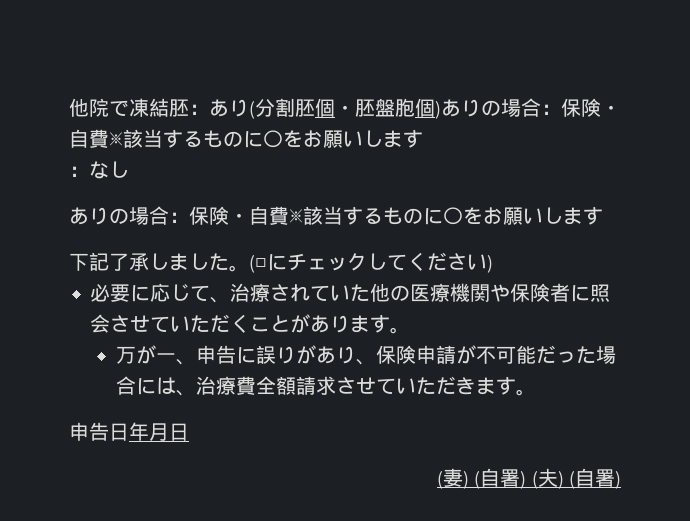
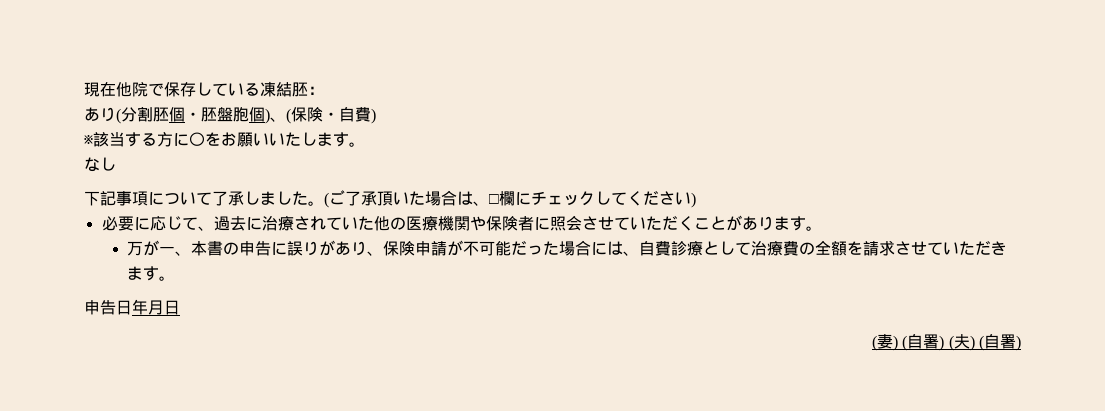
[69,98,129,117] 他院で -> [84,82,260,97] 現在他院で保存している
(209, 109) none -> (324, 90) //
[441,98,621,117] [69,129,423,148] [69,166,89,177] ありの場合：保険・自費※該当するものに〇をお願いします // ： -> [270,107,376,124] [84,132,365,147] 、(保険・自費) // ※該当する方に〇をお願いいたします。 //
[69,206,603,225] [69,252,267,273] ありの場合：保険・自費※該当するものに〇をお願いします // 下記了承しました。(□ -> [84,190,515,208] 下記事項について了承しました。(ご了承頂いた場合は、□欄
(231, 300) none -> [213,216,262,231] 過去に
(196, 362) none -> [191,241,240,256] 本書の
[195,376,296,395] 治療費全額 -> [639,240,864,256] 自費診療として治療費の全額を

